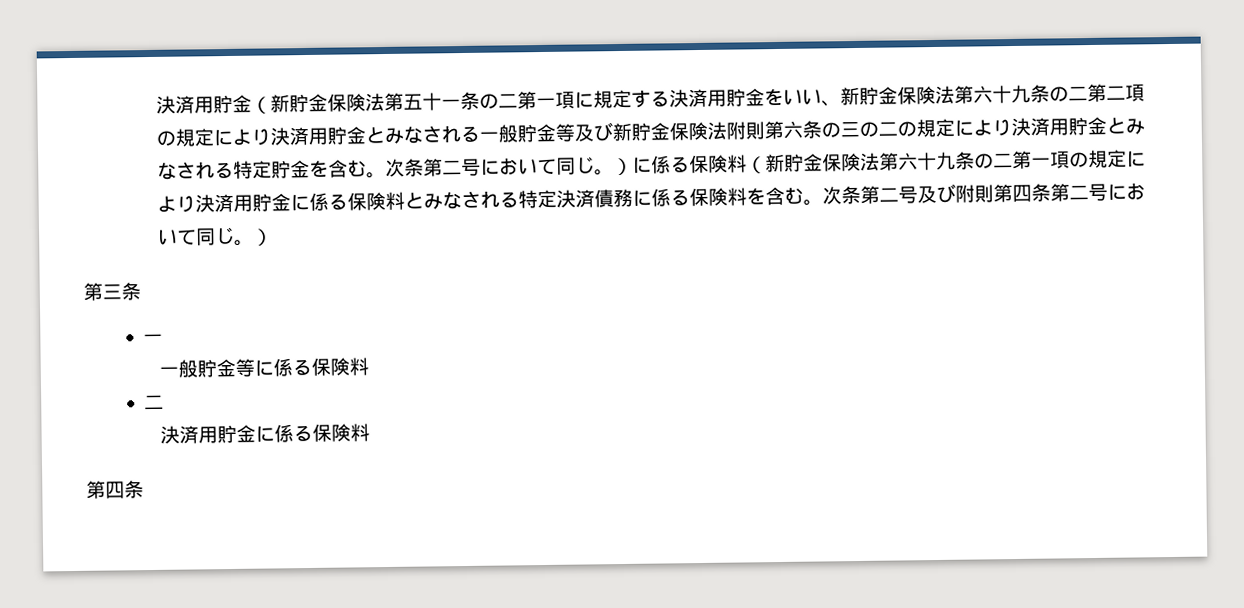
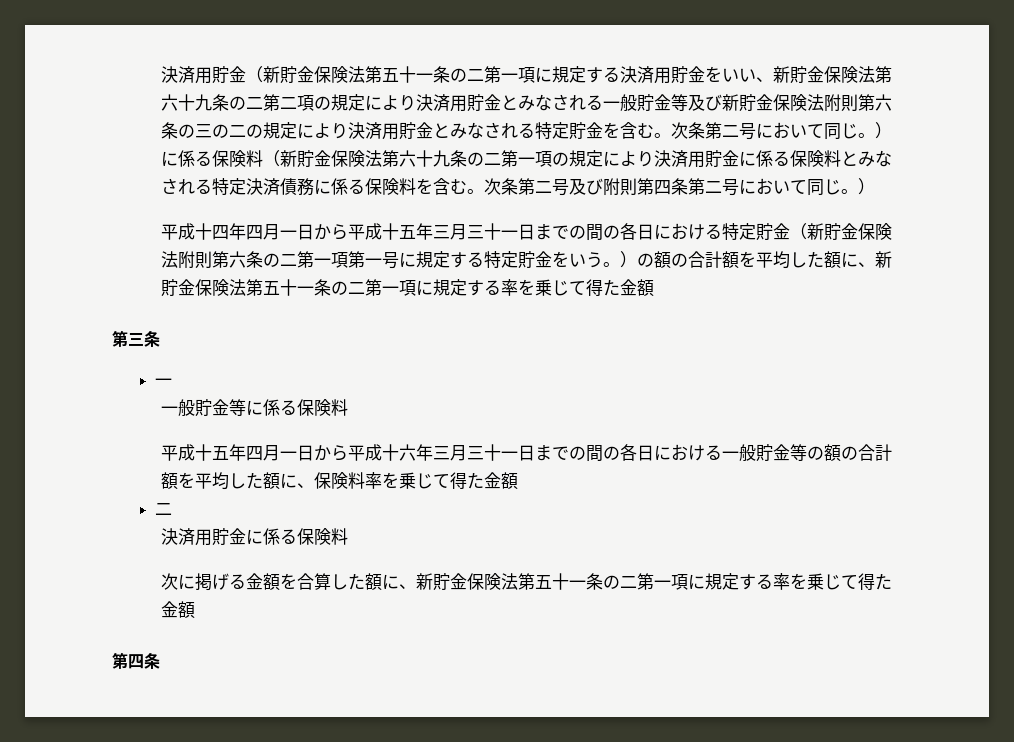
(274, 237) none -> [161,223,893,241] [161,251,893,269] [161,279,655,297] // 平成十四年四月一日から平成十五年三月三十一日までの間の各日における特定貯金（新貯金保険法附則第六条の二第一項第一号に規定する特定貯金をいう。）の額の合計額を平均した額に、新貯金保険法第五十一条の二第一項に規定する率を乗じて得た金額
(370, 366) none -> [161,444,893,462] [161,472,519,490] // 平成十五年四月一日から平成十六年三月三十一日までの間の各日における一般貯金等の額の合計額を平均した額に、保険料率を乗じて得た金額
(371, 432) none -> [161,573,893,591] [161,601,196,618] // 次に掲げる金額を合算した額に、新貯金保険法第五十一条の二第一項に規定する率を乗じて得た金額

